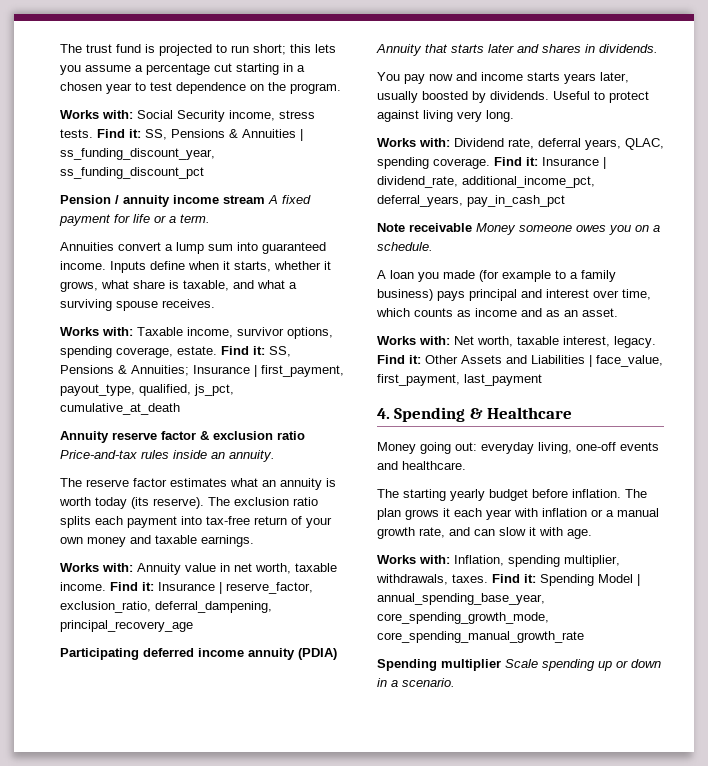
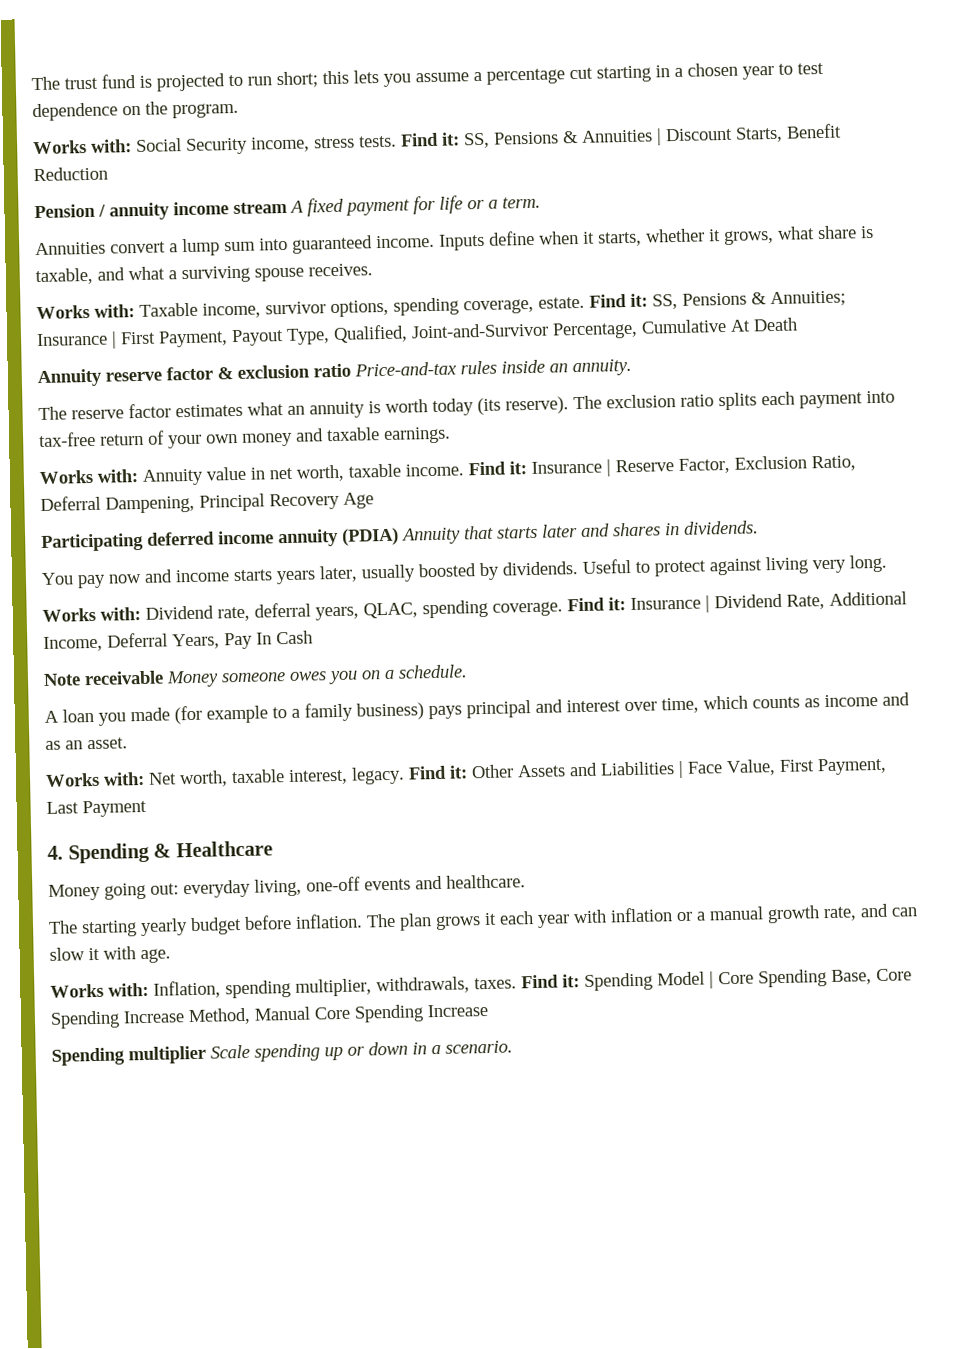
[60,148,215,160] [60,167,204,179] ss_funding_discount_year, ss_funding_discount_pct -> [665,123,842,143] [33,166,108,182] Discount Starts, Benefit Reduction
[261,365,344,377] [60,384,234,396] [60,403,180,415] first_payment, payout_type, qualified, js_pct, cumulative_at_death -> [120,317,798,348] First Payment, Payout Type, Qualified, Joint-and-Survivor Percentage, Cumulative At Death
[226,582,313,594] [60,601,272,613] [60,620,193,632] reserve_factor, exclusion_ratio, deferral_dampening, principal_recovery_age -> [615,455,856,474] [40,492,374,514] Reserve Factor, Exclusion Ratio, Deferral Dampening, Principal Recovery Age
[377,176,595,188] [377,195,565,207] dividend_rate, additional_income_pct, deferral_years, pay_in_cash_pct -> [714,591,907,610] [43,630,313,652] Dividend Rate, Additional Income, Deferral Years, Pay In Cash
[596,355,663,367] [377,374,542,386] face_value, first_payment, last_payment -> [687,757,887,777] [46,799,147,818] Face Value, First Payment, Last Payment
[377,593,545,605] [377,612,549,624] [377,631,584,643] annual_spending_base_year, core_spending_growth_mode, core_spending_manual_growth_rate -> [718,968,912,988] [50,1003,488,1029] Core Spending Base, Core Spending Increase Method, Manual Core Spending Increase

